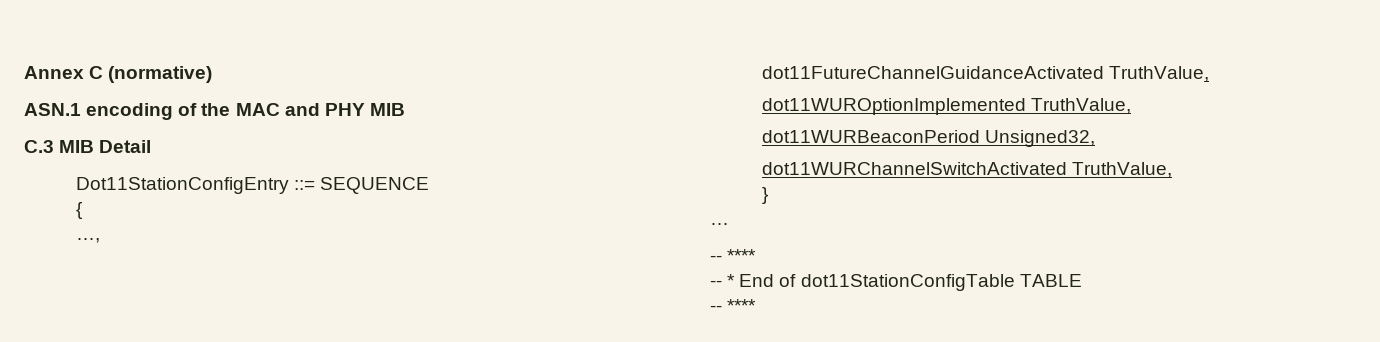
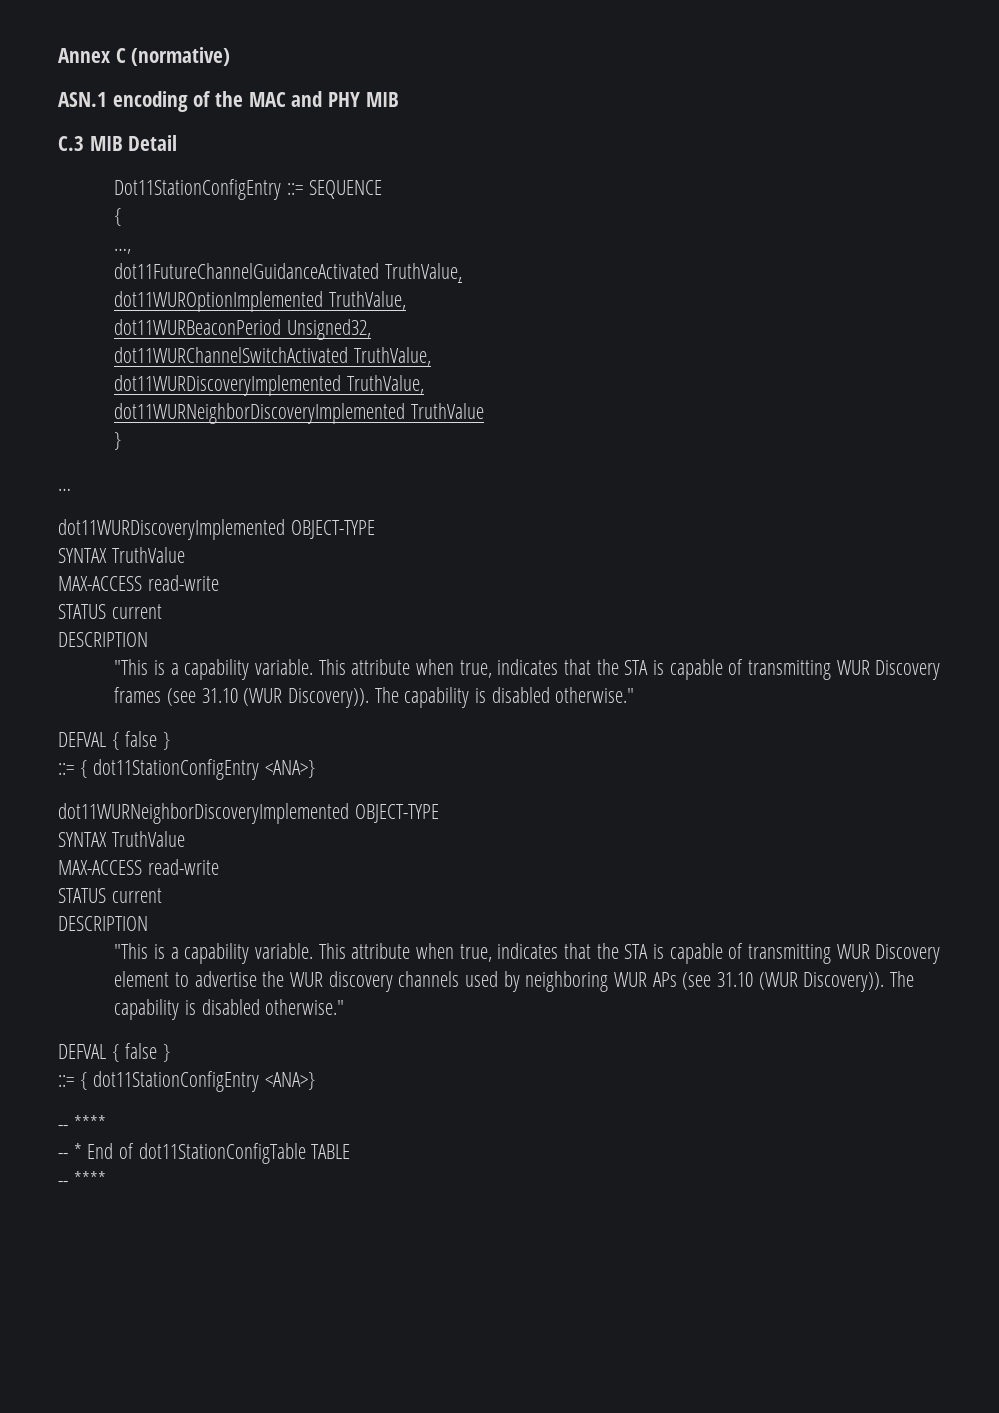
[761,187,768,204] [710,223,729,225] } // … -> [114,375,424,396] [114,403,484,424] [114,432,123,450] [58,488,71,491] [58,519,375,540] [58,547,185,563] [58,575,219,591] [58,604,162,619] [58,632,148,647] [114,659,941,680] [114,687,635,708] [58,731,171,750] [58,759,317,780] [58,803,439,824] [58,831,185,847] [58,859,219,875] [58,888,162,903] [58,916,148,931] [114,943,941,964] [114,971,914,992] [114,999,345,1020] [58,1043,171,1062] [58,1071,317,1092] dot11WURDiscoveryImplemented TruthValue, // dot11WURNeighborDiscoveryImplemented TruthValue // } // … // dot11WURDiscoveryImplemented OBJECT-TYPE // SYNTAX TruthValue // MAX-ACCESS read-write // STATUS current // DESCRIPTION // "This is a capability variable. This attribute when true, indicates that the STA is capable of transmitting WUR Discovery frames (see 31.10 (WUR Discovery)). The capability is disabled otherwise." // DEFVAL { false } // ::= { dot11StationConfigEntry <ANA>} // dot11WURNeighborDiscoveryImplemented OBJECT-TYPE // SYNTAX TruthValue // MAX-ACCESS read-write // STATUS current // DESCRIPTION // "This is a capability variable. This attribute when true, indicates that the STA is capable of transmitting WUR Discovery element to advertise the WUR discovery channels used by neighboring WUR APs (see 31.10 (WUR Discovery)). The capability is disabled otherwise." // DEFVAL { false } // ::= { dot11StationConfigEntry <ANA>}

